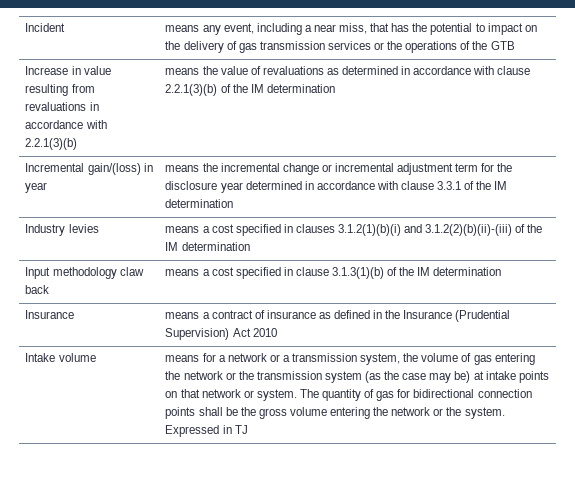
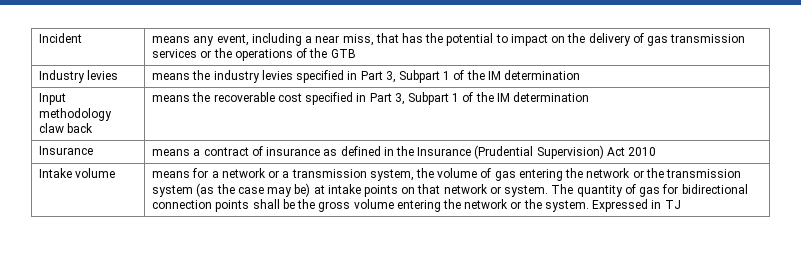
[25,66,111,75] [25,84,95,96] [25,102,99,111] [25,120,107,129] [25,138,78,150] [165,66,531,75] [165,84,335,96] [25,163,153,175] [25,182,48,193] [165,163,513,175] [165,181,508,193] [165,199,234,208] [25,224,99,236] [165,224,513,236] Increase in value resulting from revaluations in accordance with 2.2.1(3)(b) | means the value of revaluations as determined in accordance with clause 2.2.1(3)(b) of the IM determination // Incremental gain/(loss) in year | means the incremental change or incremental adjustment term for the disclosure year determined in accordance with clause 3.3.1 of the IM determination // Industry levies | means a cost specified in clauses 3.1.2(1)(b)(i) and 3.1.2(2)(b)(ii)-(iii) -> [39,70,119,83] [152,70,451,83] Industry levies | means the industry levies specified in Part 3, Subpart 1
[202,267,385,279] a cost specified in clause 3.1.3(1)(b) -> [192,92,460,105] the recoverable cost specified in Part 3, Subpart 1

